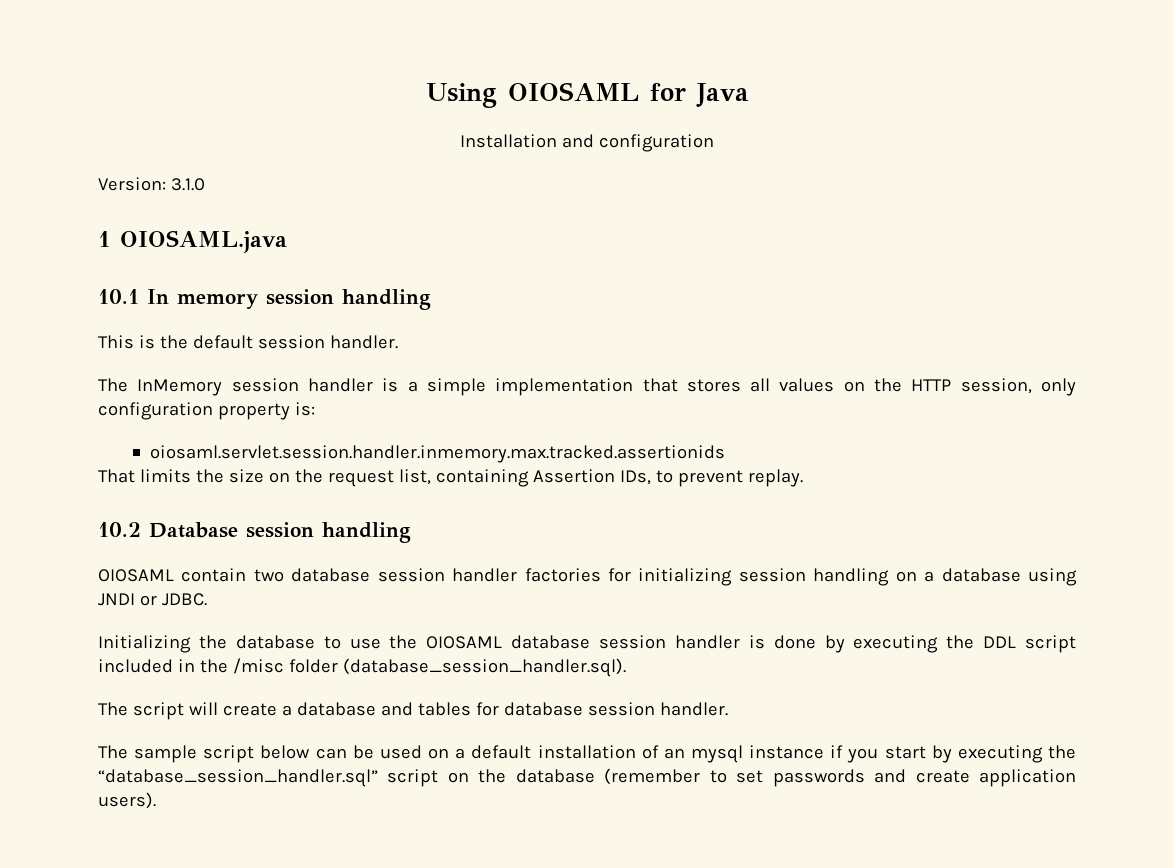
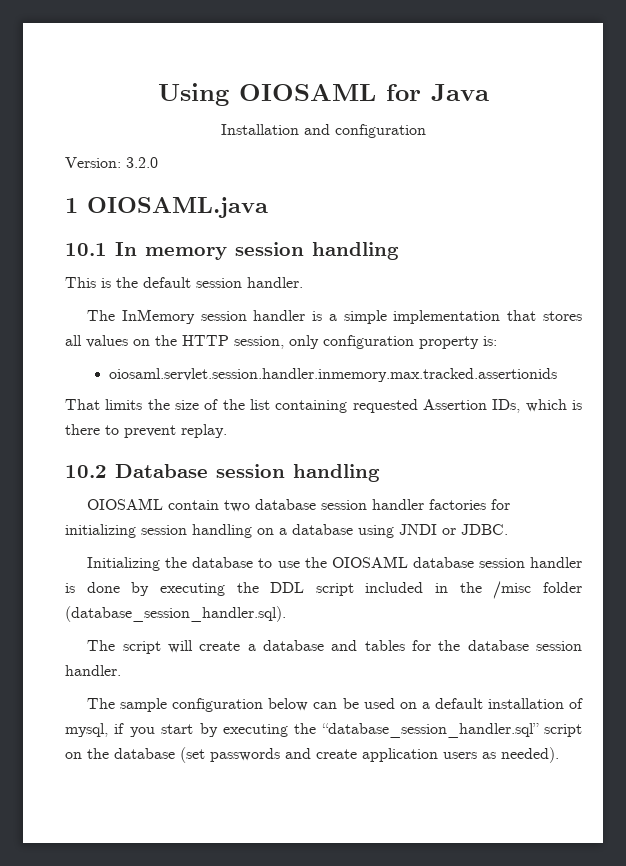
[170,178,205,191] 3.1.0 -> [126,157,158,168] 3.2.0
[268,469,651,487] on the request list, containing Assertion IDs, -> [204,399,582,413] [65,424,100,435] of the list containing requested Assertion IDs, which is there
(499, 709) none -> [438,640,461,651] the
[203,745,255,763] script -> [172,698,264,712] configuration
[663,745,825,763] an mysql instance -> [65,723,108,737] mysql,
[604,768,764,785] (remember to set -> [180,747,205,763] (set
[98,792,156,809] users). -> [443,747,559,763] users as needed).

